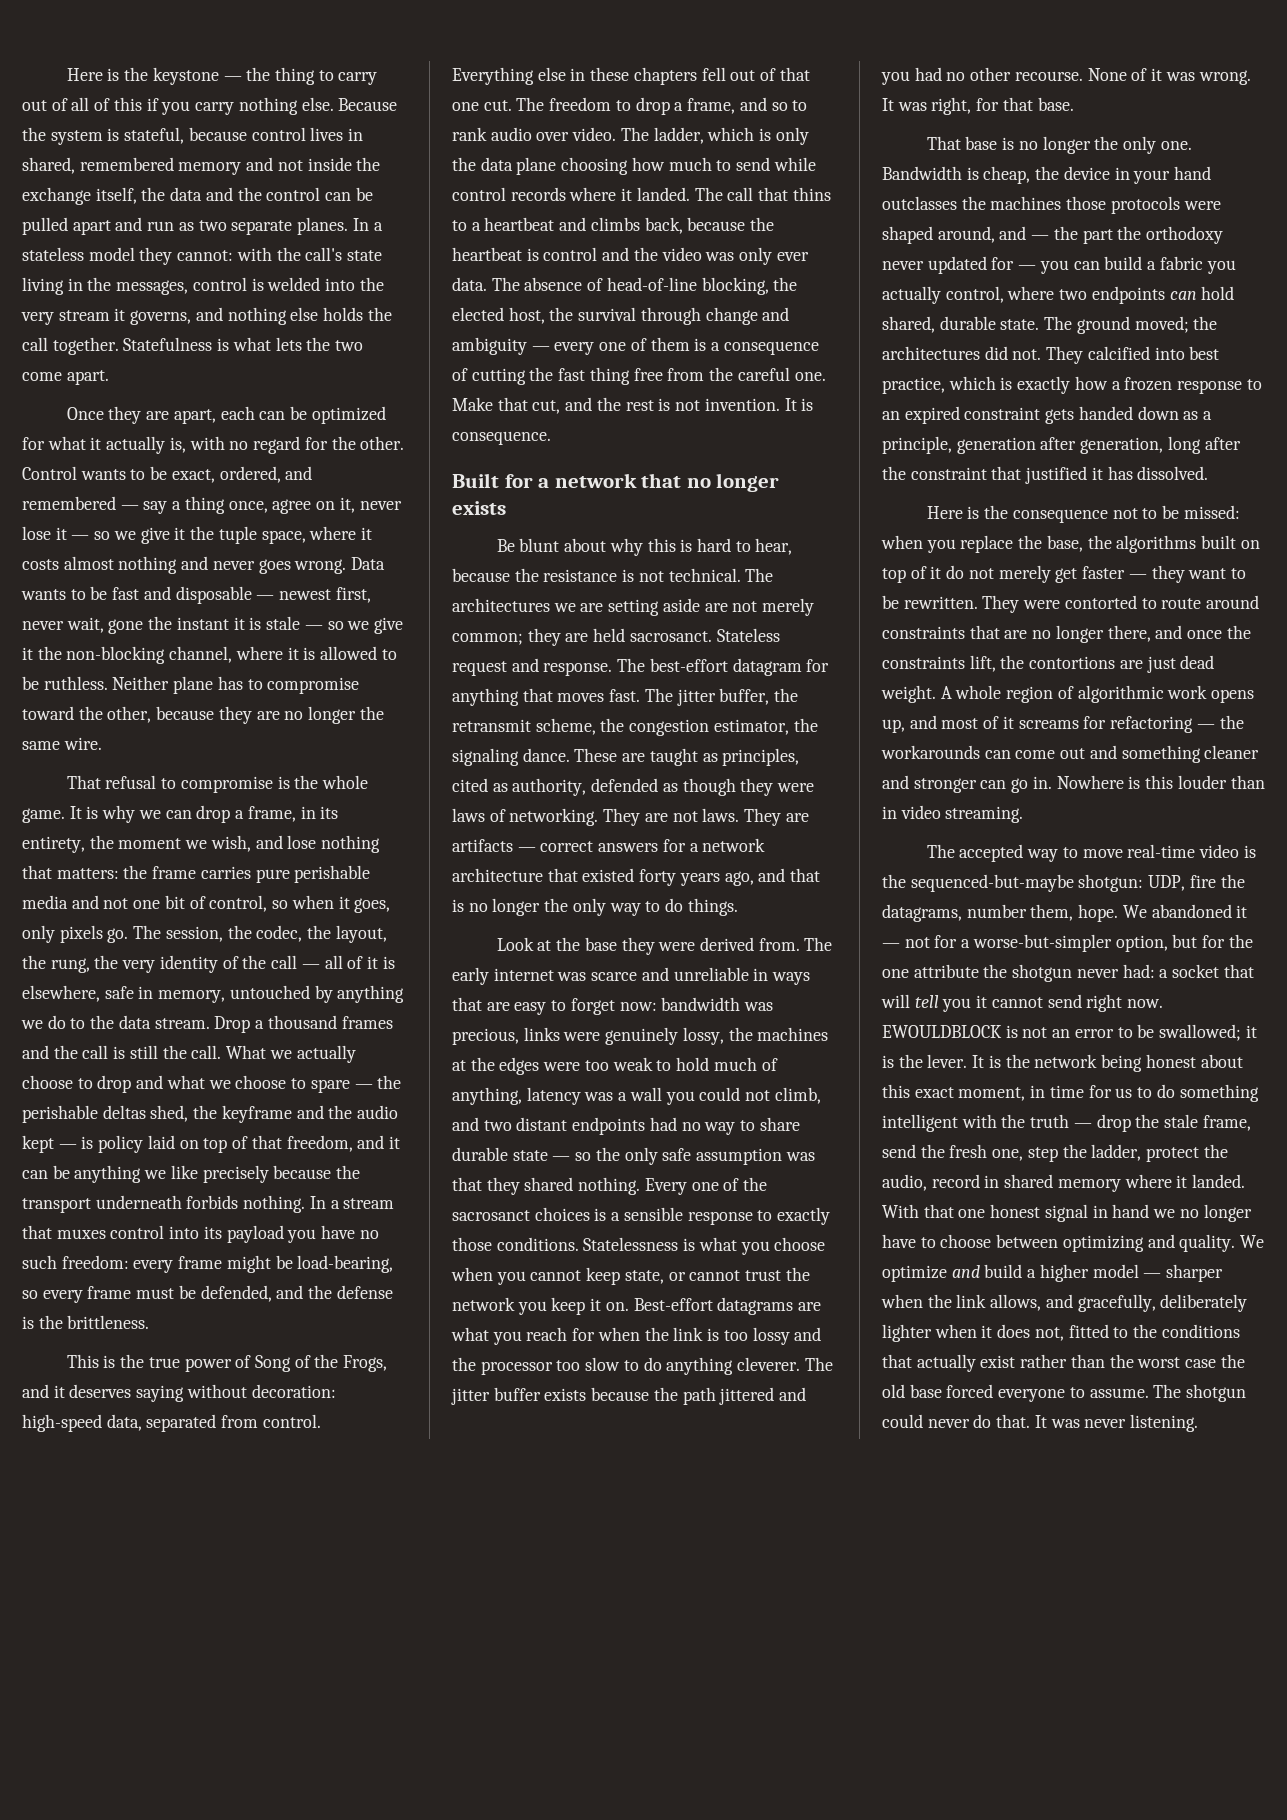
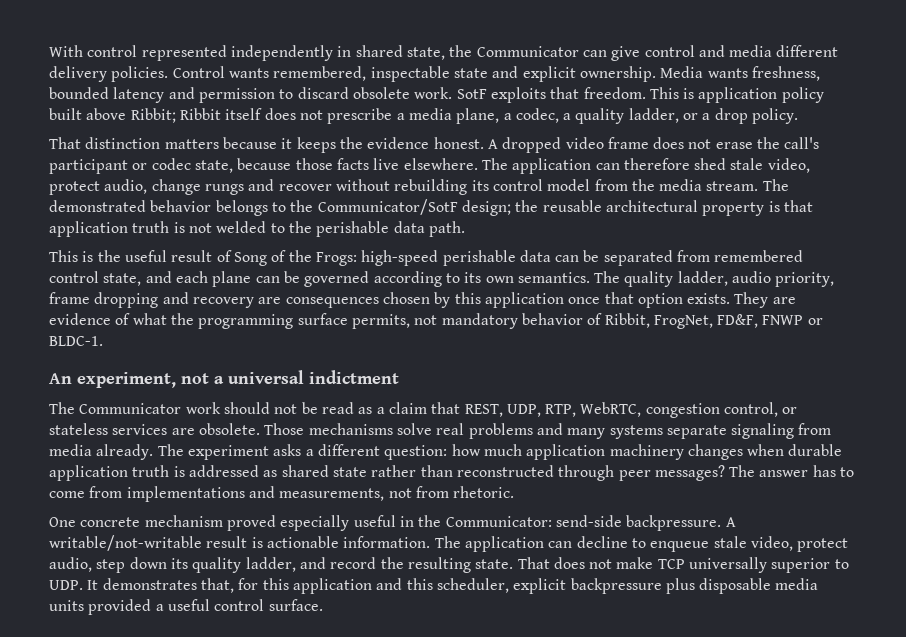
[66,67,378,85] [22,97,398,115] [22,127,364,145] [22,157,381,175] [22,187,373,205] [22,217,383,235] [22,247,383,265] [22,277,384,295] [21,307,392,325] [22,337,364,355] [22,370,109,385] [66,406,386,424] [22,436,405,454] [22,466,313,483] [22,496,402,514] [22,526,372,544] [22,556,386,574] [21,586,371,604] [22,616,403,634] [22,646,397,664] [22,676,360,694] [22,706,384,724] [22,737,102,750] [66,775,368,793] [22,805,339,823] [22,835,381,853] [22,865,371,883] [22,895,391,913] [22,925,387,943] [22,955,395,973] [22,985,405,1003] [21,1015,393,1033] [22,1045,356,1063] [22,1075,402,1093] [22,1105,399,1123] [22,1135,400,1153] [22,1165,361,1183] [22,1195,395,1213] [22,1225,379,1243] [22,1255,394,1273] [22,1285,393,1303] [22,1315,150,1329] Here is the keystone — the thing to carry out of all of this if you carry nothing else. Because the system is stateful, because control lives in shared, remembered memory and not inside the exchange itself, the data and the control can be pulled apart and run as two separate planes. In a stateless model they cannot: with the call's state living in the messages, control is welded into the very stream it governs, and nothing else holds the call together. Statefulness is what lets the two come apart. // Once they are apart, each can be optimized for what it actually is, with no regard for the other. Control wants to be exact, ordered, and remembered — say a thing once, agree on it, never lose it — so we give it the tuple space, where it costs almost nothing and never goes wrong. Data wants to be fast and disposable — newest first, never wait, gone the instant it is stale — so we give it the non-blocking channel, where it is allowed to be ruthless. Neither plane has to compromise toward the other, because they are no longer the same wire. // That refusal to compromise is the whole game. It is why we can drop a frame, in its entirety, the moment we wish, and lose nothing that matters: the frame carries pure perishable media and not one bit of control, so when it goes, only pixels go. The session, the codec, the layout, the rung, the very identity of the call — all of it is elsewhere, safe in memory, untouched by anything we do to the data stream. Drop a thousand frames and the call is still the call. What we actually choose to drop and what we choose to spare — the perishable deltas shed, the keyframe and the audio kept — is policy laid on top of that freedom, and it can be anything we like precisely because the transport underneath forbids nothing. In a stream that muxes control into its payload you have no such freedom: every frame might be load-bearing, so every frame must be defended, and the defense is the brittleness. -> [49,45,839,61] [49,66,820,82] [49,87,824,103] [49,108,799,124] [49,137,820,153] [49,158,810,174] [49,179,789,195] [49,199,813,216] [49,221,465,237] With control represented independently in shared state, the Communicator can give control and media different delivery policies. Control wants remembered, inspectable state and explicit ownership. Media wants freshness, bounded latency and permission to discard obsolete work. SotF exploits that freedom. This is application policy built above Ribbit; Ribbit itself does not prescribe a media plane, a codec, a quality ladder, or a drop policy. // That distinction matters because it keeps the evidence honest. A dropped video frame does not erase the call's participant or codec state, because those facts live elsewhere. The application can therefore shed stale video, protect audio, change rungs and recover without rebuilding its control model from the media stream. The demonstrated behavior belongs to the Communicator/SotF design; the reusable architectural property is that application truth is not welded to the perishable data path.
[148,1357,232,1372] true power -> [124,250,213,262] useful result
[343,1355,388,1372] [22,1384,336,1402] [22,1414,321,1432] [452,67,810,85] [452,97,808,115] [452,127,809,145] [452,157,816,175] [452,187,831,201] [452,217,775,234] [452,247,809,265] [452,277,798,295] [452,307,790,325] [452,337,819,355] [452,367,826,385] [452,397,814,414] [452,431,551,445] [452,473,780,492] [452,501,506,515] [496,538,793,556] [452,568,774,582] [452,598,815,616] [452,628,780,646] [452,658,830,676] [452,688,799,706] [452,718,818,736] [452,748,800,766] [452,778,815,796] [452,808,809,826] [452,838,766,852] [452,868,821,886] [452,898,738,916] [496,937,833,955] [452,967,811,985] [452,997,774,1015] [452,1027,829,1045] [452,1057,778,1075] [452,1087,821,1105] [452,1117,800,1135] [452,1147,815,1165] [452,1177,768,1195] [452,1207,831,1225] [452,1237,826,1255] [451,1267,810,1285] [452,1297,822,1315] [451,1327,822,1345] [452,1357,833,1375] [451,1387,807,1405] [881,67,1251,85] [882,97,1074,115] [926,136,1192,154] [882,166,1212,184] [882,196,1221,214] [882,226,1224,244] [882,256,1236,274] [882,286,1235,304] [882,316,1218,334] [882,346,1220,364] [882,376,1262,394] [882,406,1213,424] [882,436,1241,454] [882,466,1209,484] [926,505,1240,523] [881,535,1260,553] [882,565,1246,583] [882,595,1260,613] [882,625,1251,643] [882,655,1215,673] [881,685,1255,703] [882,715,1244,733] [881,745,1260,763] [882,775,1265,793] [882,805,1024,823] [926,844,1256,862] [882,874,1245,892] [882,904,1248,922] [882,934,1253,952] [882,964,1254,982] [881,994,1164,1012] [882,1024,1257,1041] [882,1054,1243,1072] [882,1084,1259,1102] [882,1114,1251,1132] [882,1144,1228,1162] [882,1174,1246,1192] [882,1204,1252,1222] [882,1234,1265,1252] [882,1264,1224,1282] [881,1294,1248,1312] [882,1324,1240,1342] [882,1354,1245,1372] [882,1384,1247,1402] [882,1414,1199,1432] Frogs, and it deserves saying without decoration: high-speed data, separated from control. Everything else in these chapters fell out of that one cut. The freedom to drop a frame, and so to rank audio over video. The ladder, which is only the data plane choosing how much to send while control records where it landed. The call that thins to a heartbeat and climbs back, because the heartbeat is control and the video was only ever data. The absence of head-of-line blocking, the elected host, the survival through change and ambiguity — every one of them is a consequence of cutting the fast thing free from the careful one. Make that cut, and the rest is not invention. It is consequence. // Built for a network that no longer exists // Be blunt about why this is hard to hear, because the resistance is not technical. The architectures we are setting aside are not merely common; they are held sacrosanct. Stateless request and response. The best-effort datagram for anything that moves fast. The jitter buffer, the retransmit scheme, the congestion estimator, the signaling dance. These are taught as principles, cited as authority, defended as though they were laws of networking. They are not laws. They are artifacts — correct answers for a network architecture that existed forty years ago, and that is no longer the only way to do things. // Look at the base they were derived from. The early internet was scarce and unreliable in ways that are easy to forget now: bandwidth was precious, links were genuinely lossy, the machines at the edges were too weak to hold much of anything, latency was a wall you could not climb, and two distant endpoints had no way to share durable state — so the only safe assumption was that they shared nothing. Every one of the sacrosanct choices is a sensible response to exactly those conditions. Statelessness is what you choose when you cannot keep state, or cannot trust the network you keep it on. Best-effort datagrams are what you reach for when the link is too lossy and the processor too slow to do anything cleverer. The jitter buffer exists because the path jittered and you had no other recourse. None of it was wrong. It was right, for that base. // That base is no longer the only one. Bandwidth is cheap, the device in your hand outclasses the machines those protocols were shaped around, and — the part the orthodoxy never updated for — you can build a fabric you actually control, where two endpoints can hold shared, durable state. The ground moved; the architectures did not. They calcified into best practice, which is exactly how a frozen response to an expired constraint gets handed down as a principle, generation after generation, long after the constraint that justified it has dissolved. // Here is the consequence not to be missed: when you replace the base, the algorithms built on top of it do not merely get faster — they want to be rewritten. They were contorted to route around constraints that are no longer there, and once the constraints lift, the contortions are just dead weight. A whole region of algorithmic work opens up, and most of it screams for refactoring — the workarounds can come out and something cleaner and stronger can go in. Nowhere is this louder than in video streaming. // The accepted way to move real-time video is the sequenced-but-maybe shotgun: UDP, fire the datagrams, number them, hope. We abandoned it — not for a worse-but-simpler option, but for the one attribute the shotgun never had: a socket that will tell you it cannot send right now. EWOULDBLOCK is not an error to be swallowed; it is the lever. It is the network being honest about this exact moment, in time for us to do something intelligent with the truth — drop the stale frame, send the fresh one, step the ladder, protect the audio, record in shared memory where it landed. With that one honest signal in hand we no longer have to choose between optimizing and quality. We optimize and build a higher model — sharper when the link allows, and gracefully, deliberately lighter when it does not, fitted to the conditions that actually exist rather than the worst case the old base forced everyone to assume. The shotgun could never do that. It was never listening. -> [315,250,804,266] [49,271,835,287] [49,292,796,308] [49,313,823,329] [49,336,103,346] [49,370,399,388] [49,402,798,418] [49,423,832,439] [49,444,843,460] [49,465,855,481] [49,486,515,502] [49,515,736,531] [49,535,849,552] [49,557,849,573] [49,578,819,594] [49,599,323,615] Frogs: high-speed perishable data can be separated from remembered control state, and each plane can be governed according to its own semantics. The quality ladder, audio priority, frame dropping and recovery are consequences chosen by this application once that option exists. They are evidence of what the programming surface permits, not mandatory behavior of Ribbit, FrogNet, FD&F, FNWP or BLDC-1. // An experiment, not a universal indictment // The Communicator work should not be read as a claim that REST, UDP, RTP, WebRTC, congestion control, or stateless services are obsolete. Those mechanisms solve real problems and many systems separate signaling from media already. The experiment asks a different question: how much application machinery changes when durable application truth is addressed as shared state rather than reconstructed through peer messages? The answer has to come from implementations and measurements, not from rhetoric. // One concrete mechanism proved especially useful in the Communicator: send-side backpressure. A writable/not-writable result is actionable information. The application can decline to enqueue stale video, protect audio, step down its quality ladder, and record the resulting state. That does not make TCP universally superior to UDP. It demonstrates that, for this application and this scheduler, explicit backpressure plus disposable media units provided a useful control surface.

